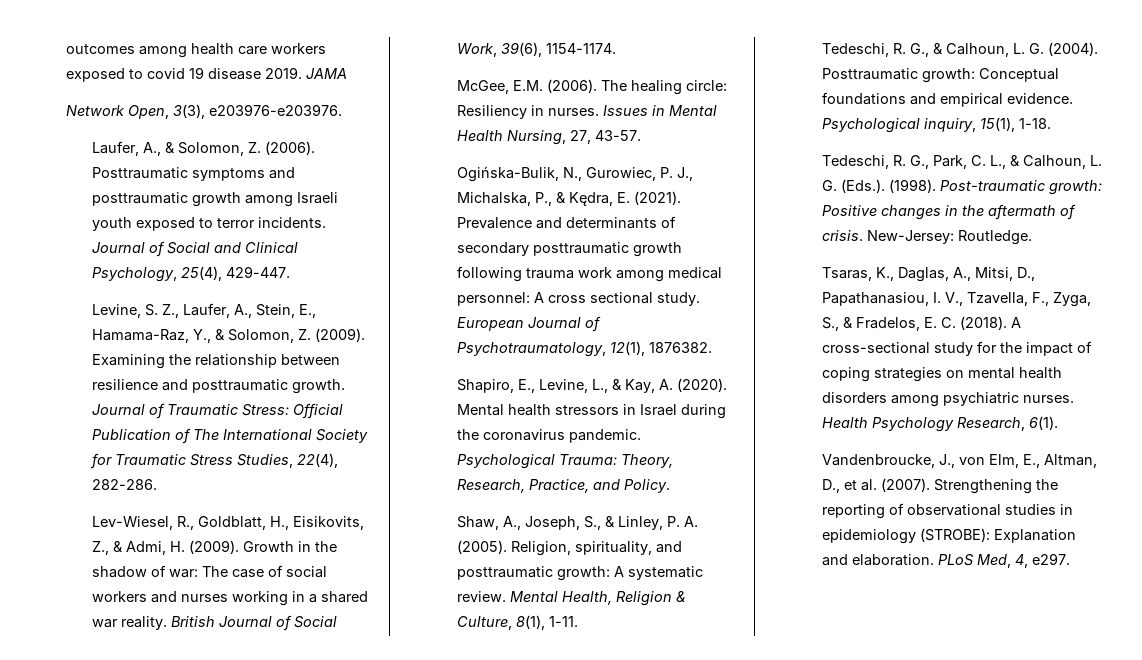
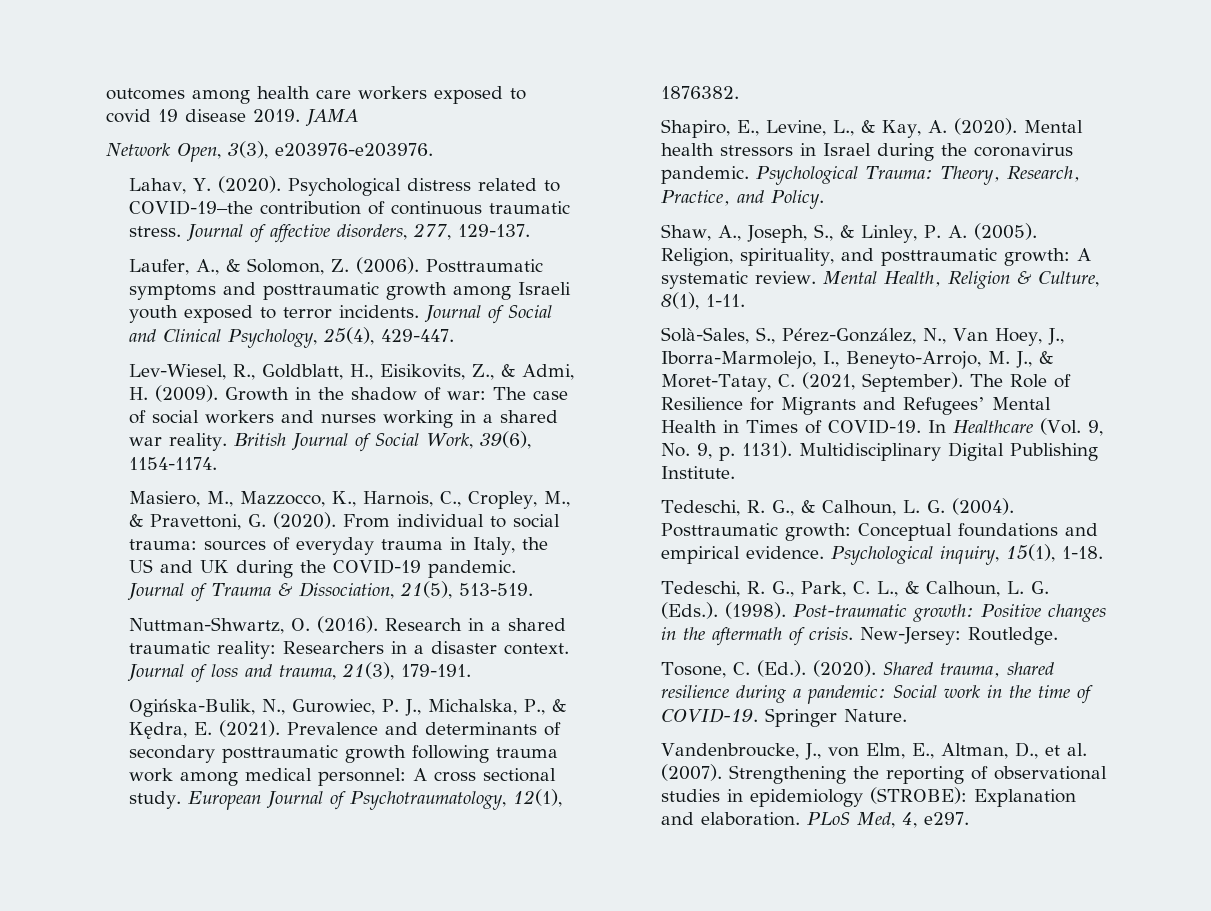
(342, 110) none -> [129,176,561,196] [129,200,571,215] [129,223,531,243] // Lahav, Y. (2020). Psychological distress related to COVID-19–the contribution of continuous traumatic stress. Journal of affective disorders, 277, 129-137.
[91,303,316,318] [91,328,365,343] [91,354,340,369] [91,379,345,394] [91,403,343,419] [91,428,368,444] [89,453,338,469] [91,479,157,490] // Levine, S. Z., Laufer, A., Stein, E., Hamama-Raz, Y., & Solomon, Z. (2009). Examining the relationship between resilience and posttraumatic growth. Journal of Traumatic Stress: Official Publication of The International Society for Traumatic Stress Studies, 22(4), 282-286. -> (455, 335) none
[456,79,727,95] [456,105,717,119] [456,130,641,145] McGee, E.M. (2006). The healing circle: Resiliency in nurses. Issues in Mental Health Nursing, 27, 43-57. -> [129,491,571,509] [129,512,561,530] [129,537,549,555] [129,559,517,578] [127,581,534,602] [129,616,567,634] [129,641,570,659] [127,662,472,683] Masiero, M., Mazzocco, K., Harnois, C., Cropley, M., & Pravettoni, G. (2020). From individual to social trauma: sources of everyday trauma in Italy, the US and UK during the COVID-19 pandemic. Journal of Trauma & Dissociation, 21(5), 513-519. // Nuttman-Shwartz, O. (2016). Research in a shared traumatic reality: Researchers in a disaster context. Journal of loss and trauma, 21(3), 179-191.
(578, 621) none -> [661,327,1065,346] [661,351,1054,369] [661,372,1072,392] [661,397,1052,415] [661,418,1104,436] [661,441,1099,461] [661,466,736,479] // Solà-Sales, S., Pérez-González, N., Van Hoey, J., Iborra-Marmolejo, I., Beneyto-Arrojo, M. J., & Moret-Tatay, C. (2021, September). The Role of Resilience for Migrants and Refugees’ Mental Health in Times of COVID-19. In Healthcare (Vol. 9, No. 9, p. 1131). Multidisciplinary Digital Publishing Institute.
[821,267,1035,282] [821,292,1091,307] [821,316,1021,331] [821,341,1092,356] [821,367,1062,382] [821,392,1074,407] [821,416,1058,432] Tsaras, K., Daglas, A., Mitsi, D., Papathanasiou, I. V., Tzavella, F., Zyga, S., & Fradelos, E. C. (2018). A cross-sectional study for the impact of coping strategies on mental health disorders among psychiatric nurses. Health Psychology Research, 6(1). -> [661,660,1055,678] [661,685,1094,704] [661,708,908,727] Tosone, C. (Ed.). (2020). Shared trauma, shared resilience during a pandemic: Social work in the time of COVID-19. Springer Nature.

